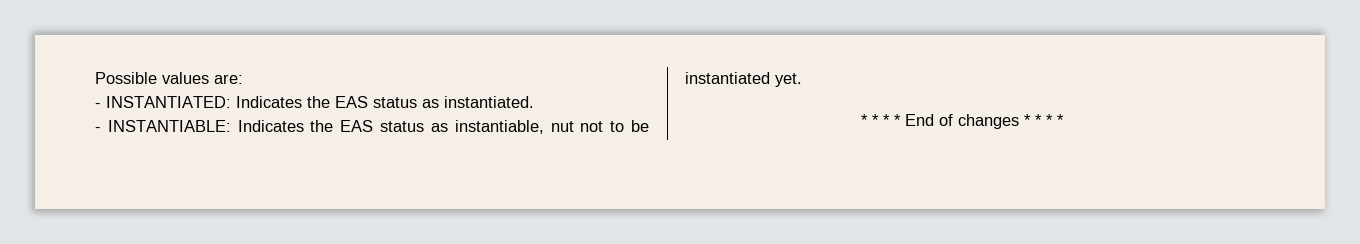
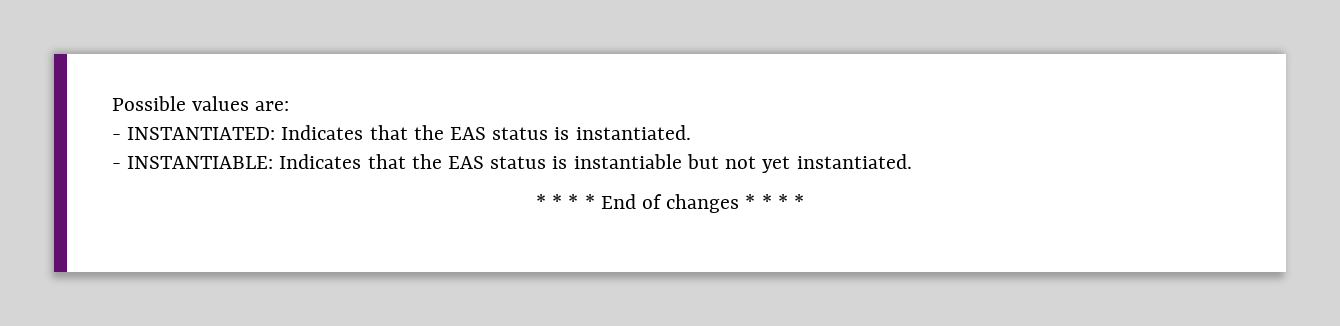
[307,96,439,108] the EAS status as -> [369,125,570,140] that the EAS status is
[310,120,649,134] [685,72,802,87] the EAS status as instantiable, nut not to be instantiated yet. -> [367,154,912,173] that the EAS status is instantiable but not yet instantiated.

